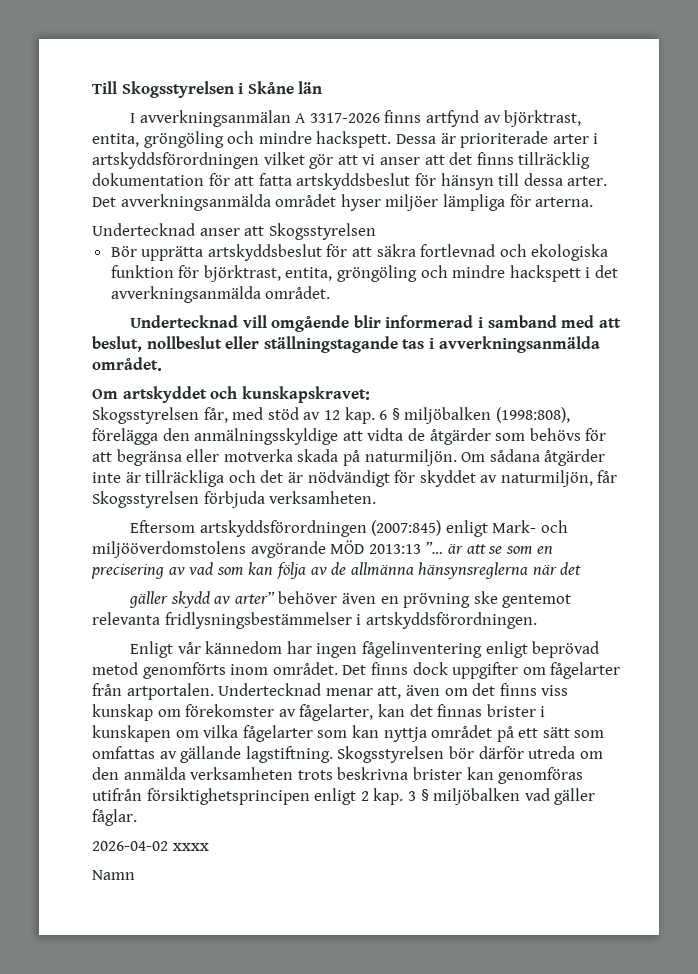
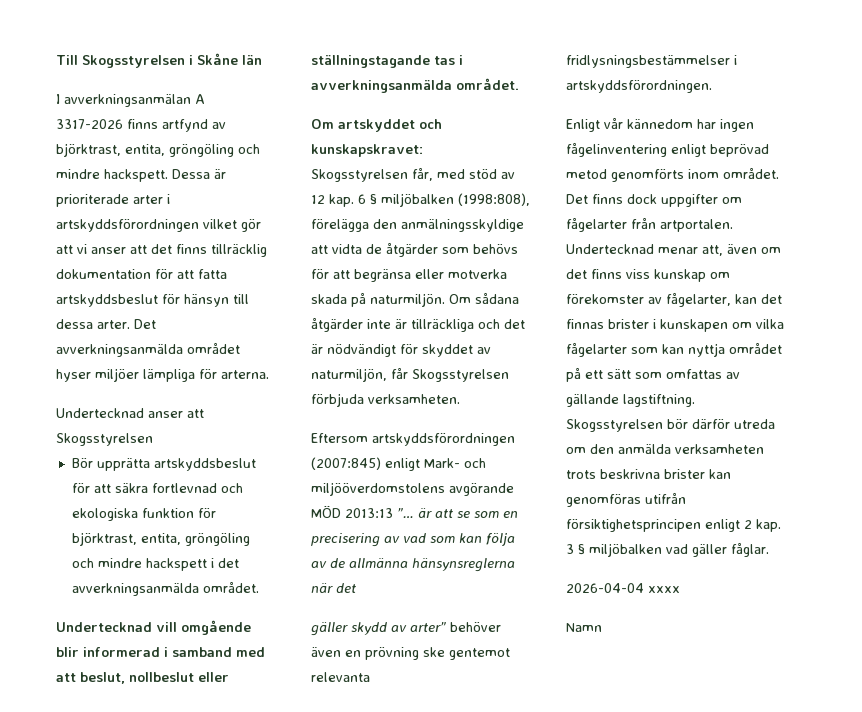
[92,841,168,851] 2026-04-02 -> [566,583,644,593] 2026-04-04

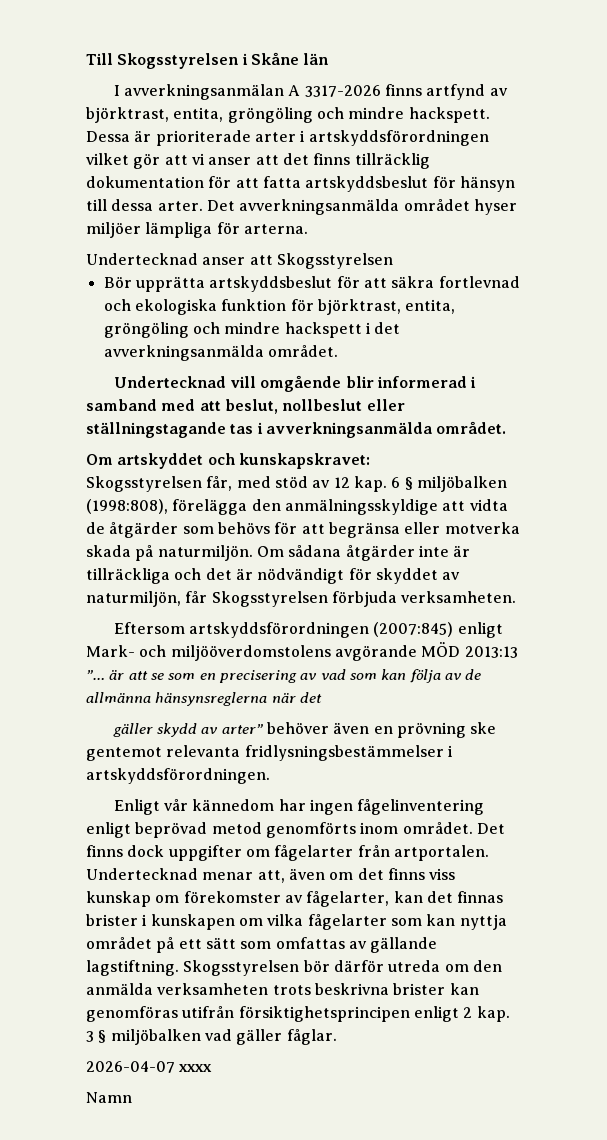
[566,583,644,593] 2026-04-04 -> [86,1061,175,1073] 2026-04-07

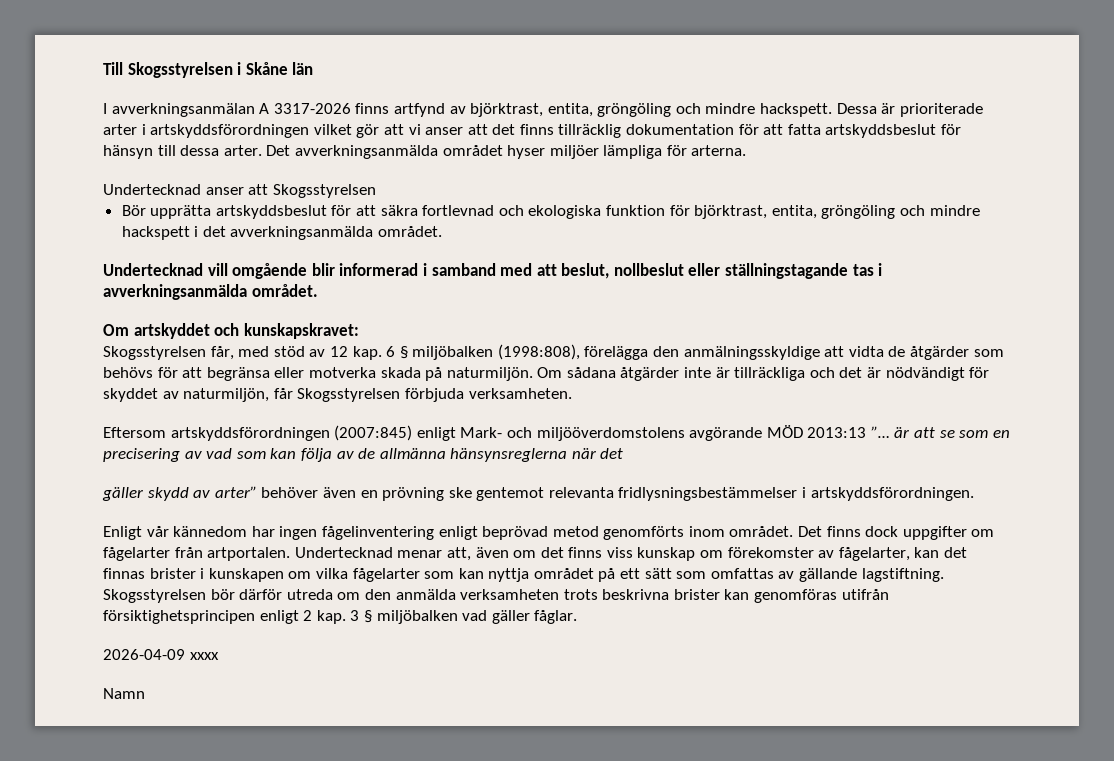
[86,1061,175,1073] 2026-04-07 -> [103,649,185,660] 2026-04-09

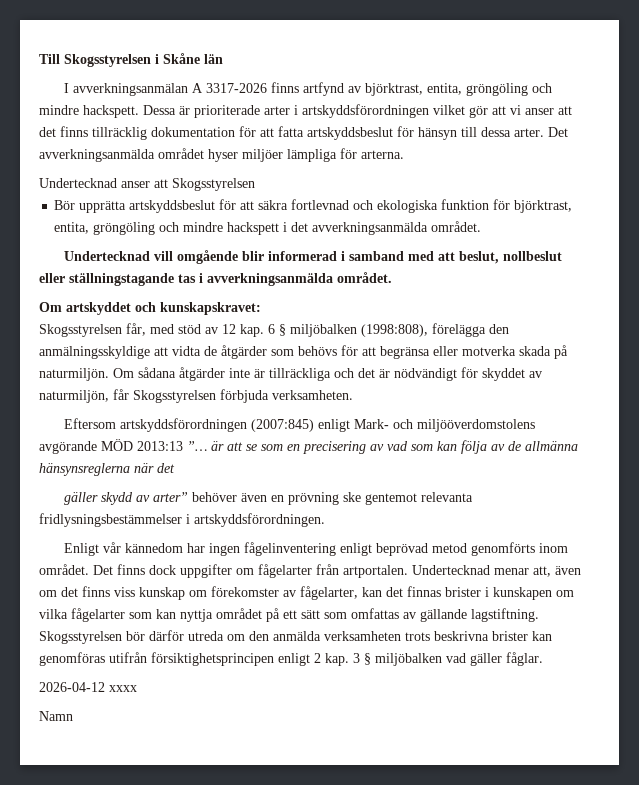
[103,649,185,660] 2026-04-09 -> [39,682,105,692] 2026-04-12

